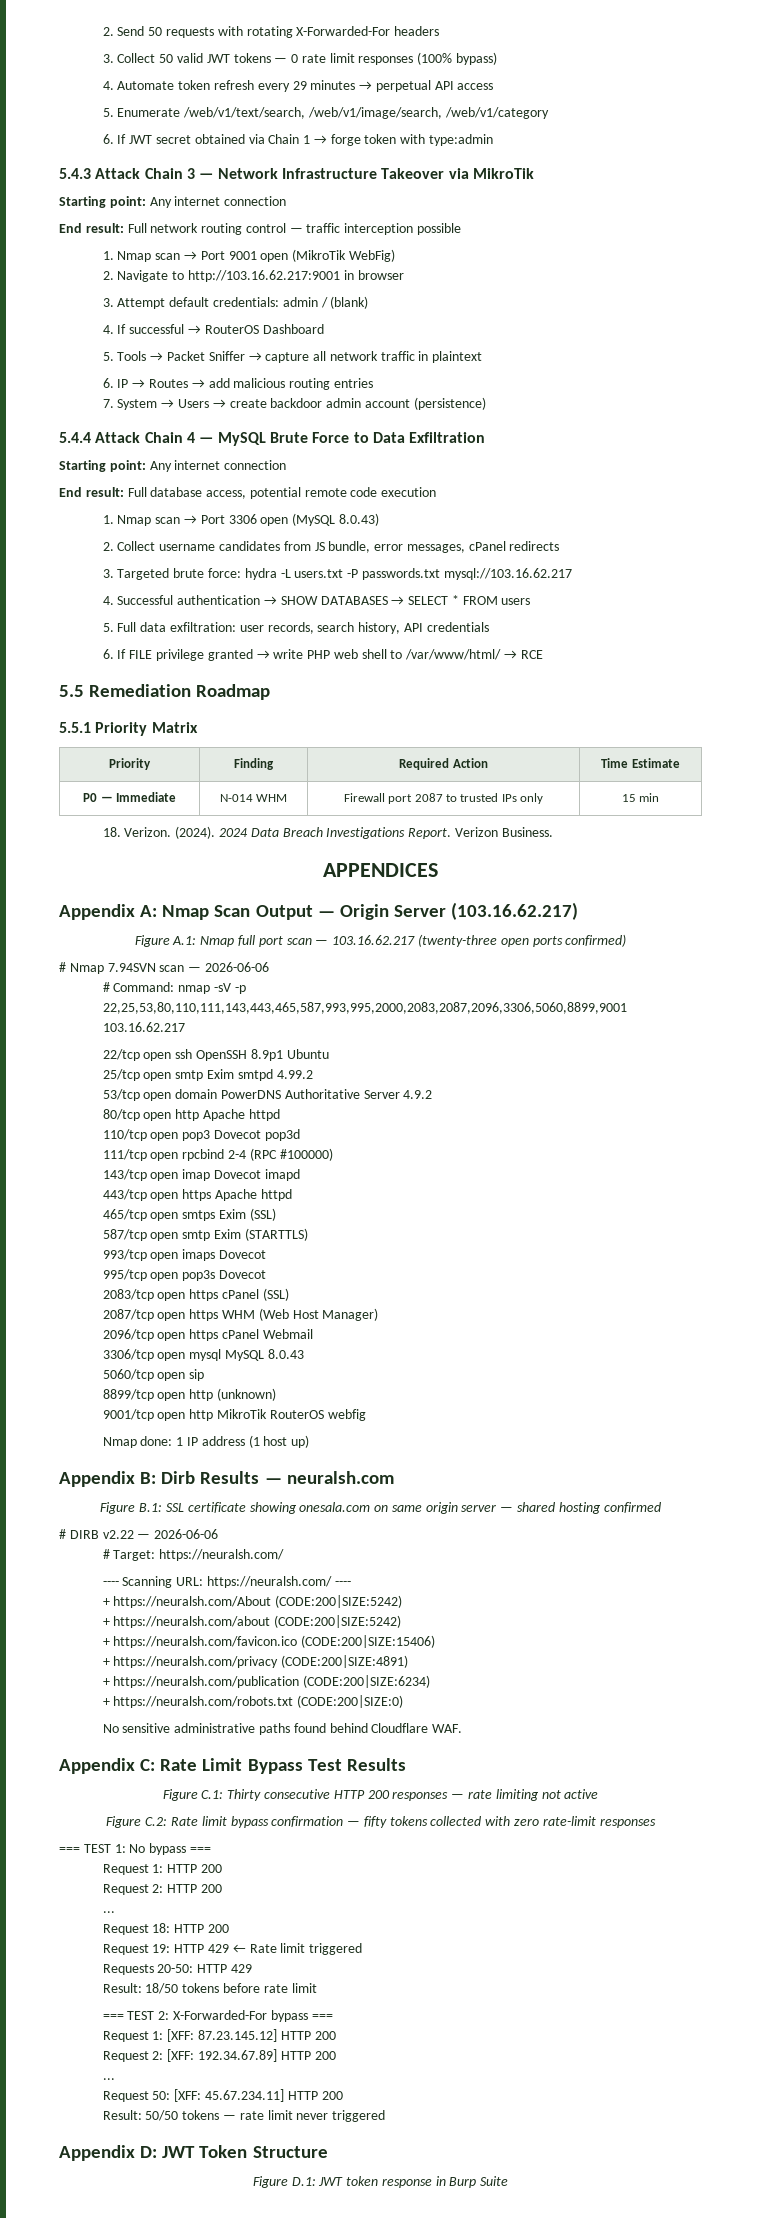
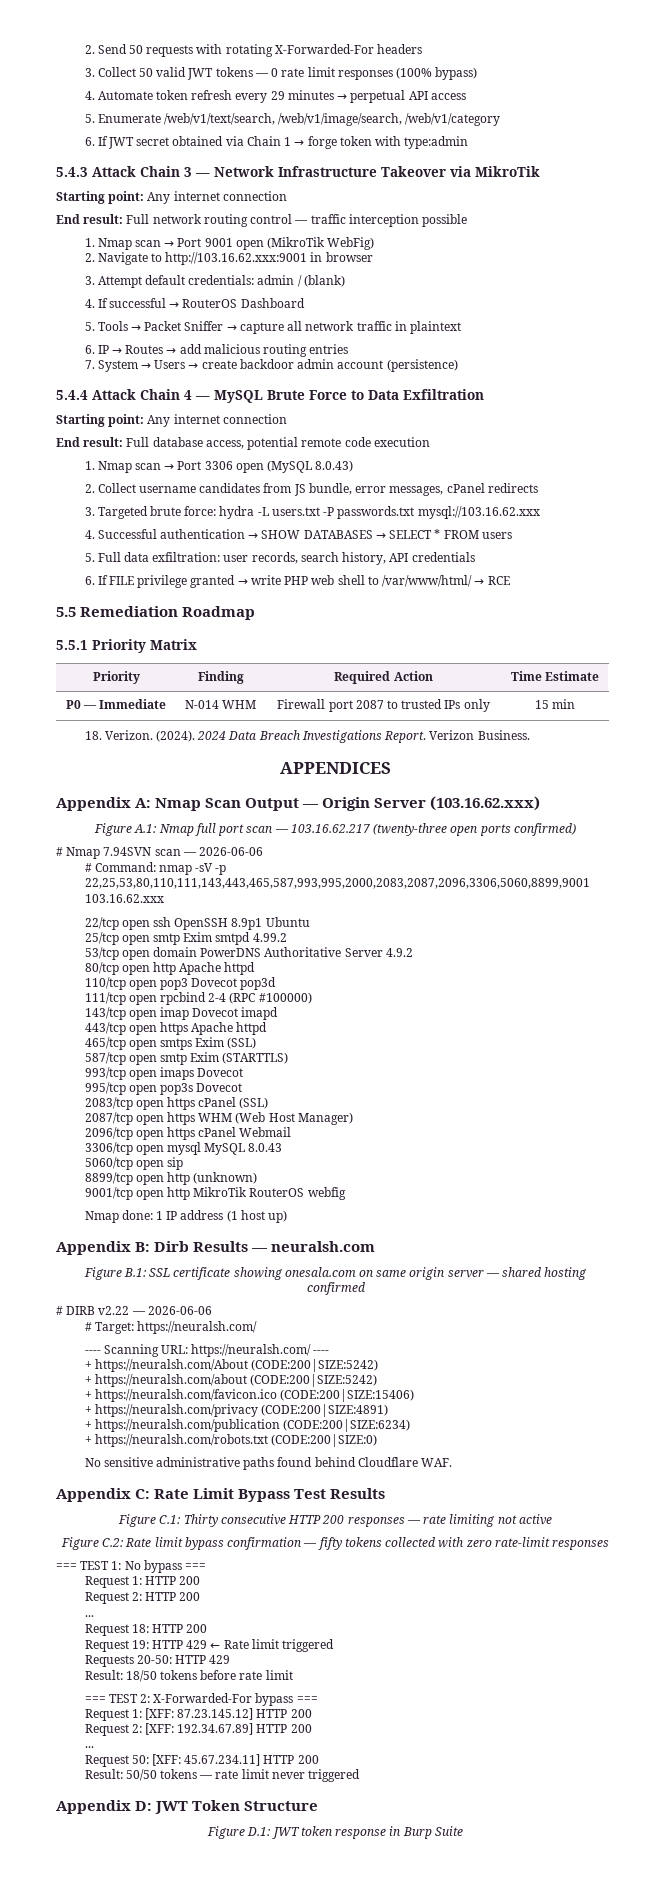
[187,270,340,282] http://103.16.62.217:9001 -> [165,252,308,265] http://103.16.62.xxx:9001
[443,568,572,580] mysql://103.16.62.217 -> [417,506,540,519] mysql://103.16.62.xxx
[451,902,579,920] (103.16.62.217) -> [430,796,541,811] (103.16.62.xxx)
[102,1022,185,1032] 103.16.62.217 -> [84,894,164,903] 103.16.62.xxx

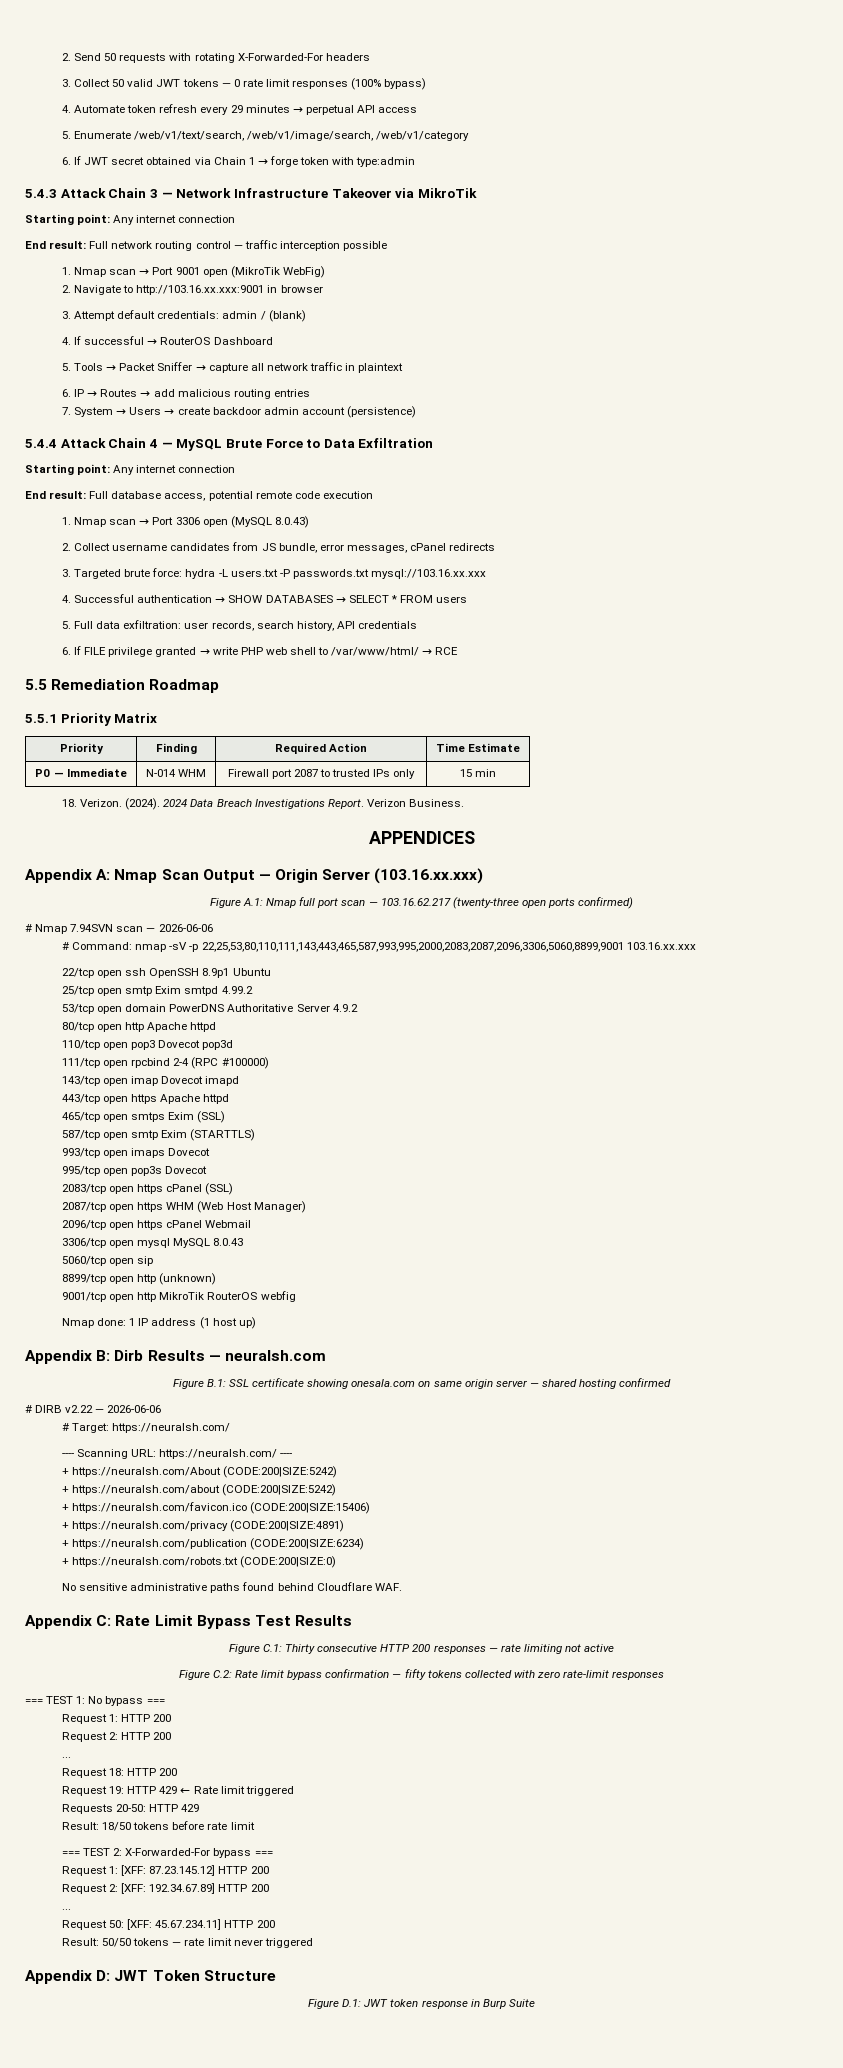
[165,252,308,265] http://103.16.62.xxx:9001 -> [136,285,265,295] http://103.16.xx.xxx:9001
[417,506,540,519] mysql://103.16.62.xxx -> [371,569,487,579] mysql://103.16.xx.xxx
[430,796,541,811] (103.16.62.xxx) -> [374,868,484,884] (103.16.xx.xxx)
[84,894,164,903] 103.16.62.xxx -> [626,942,696,950] 103.16.xx.xxx

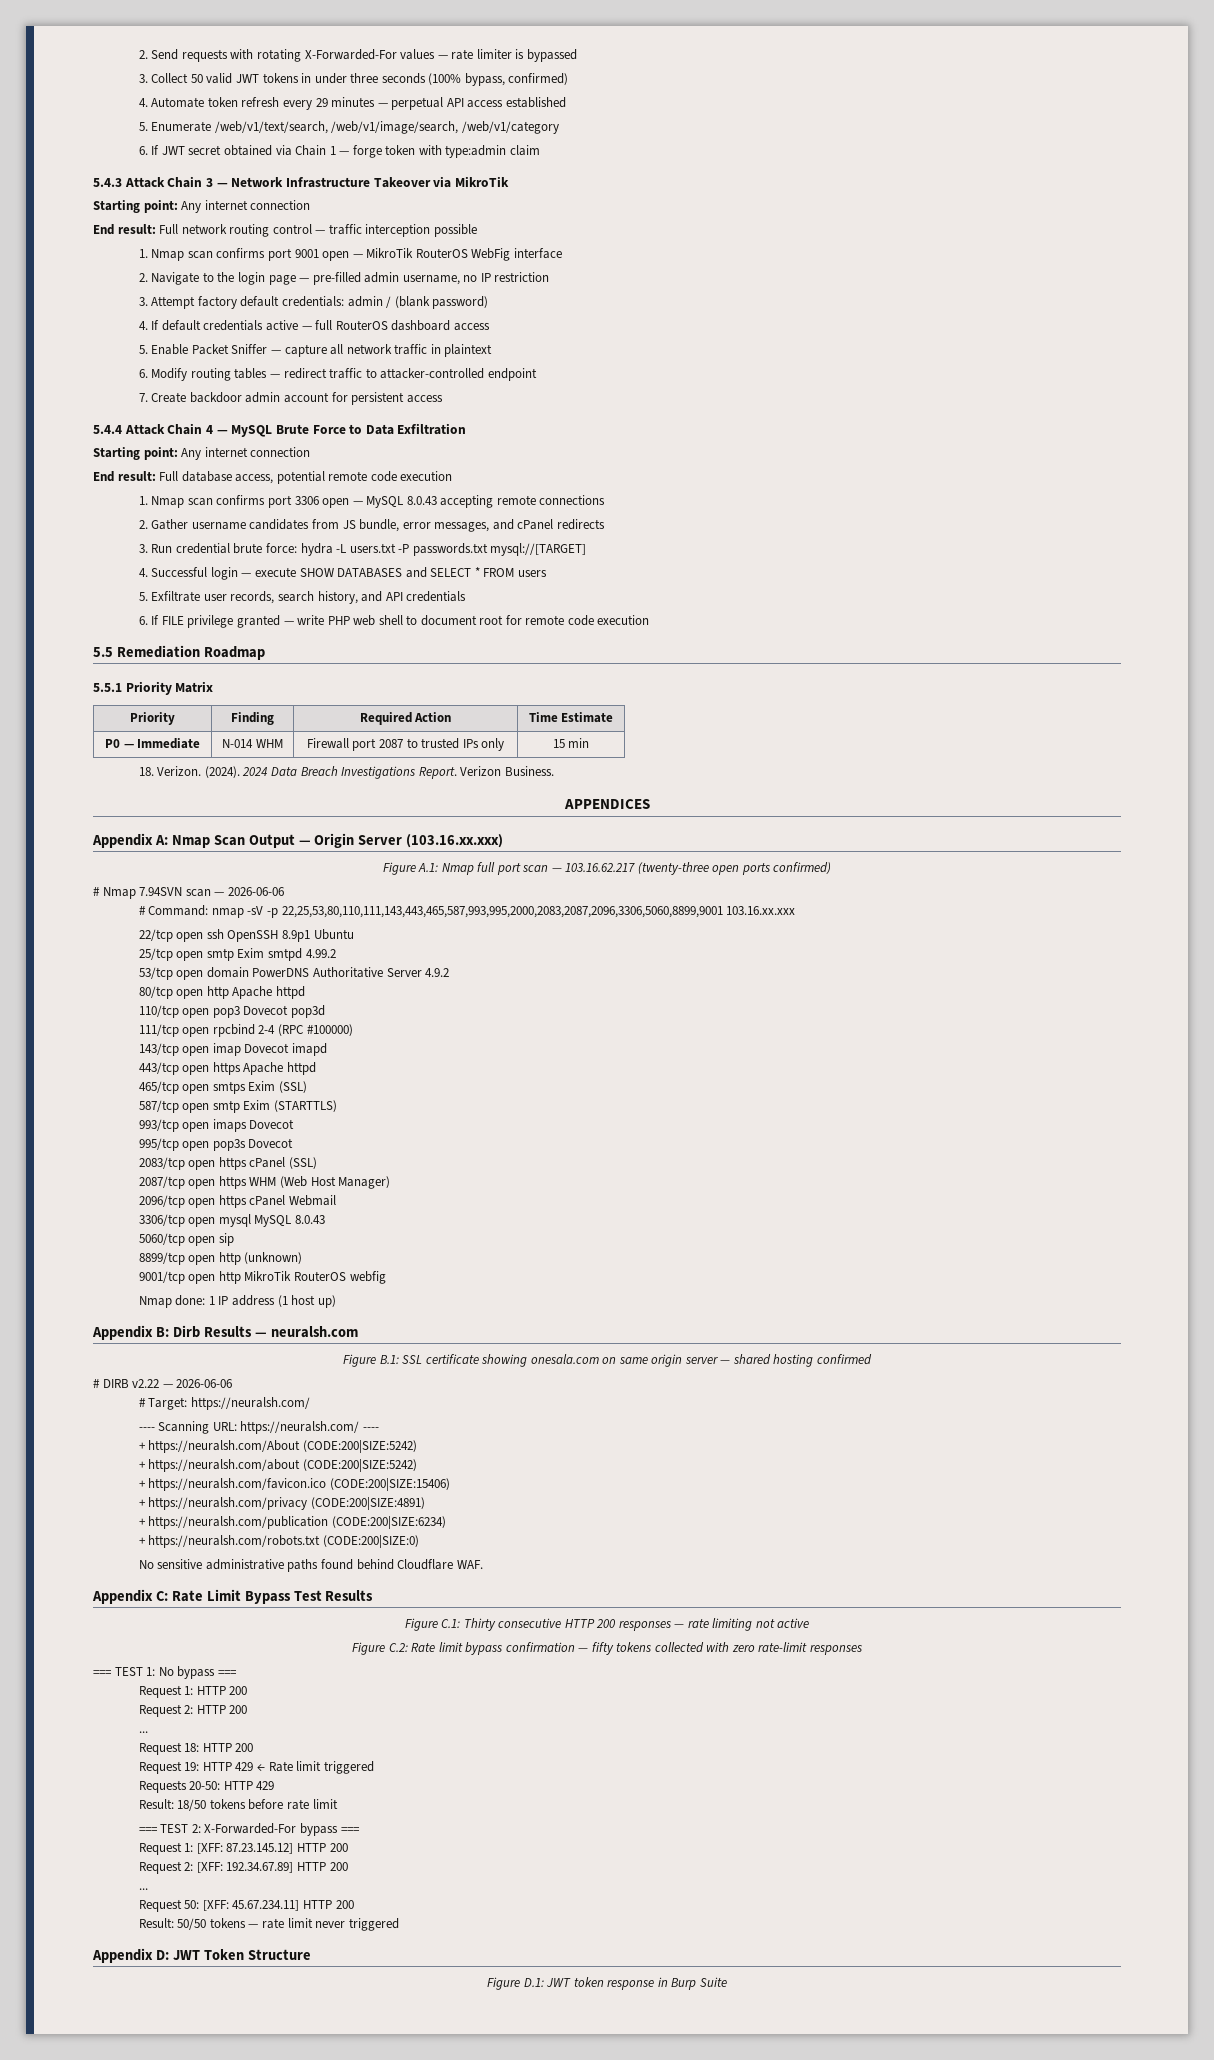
[104,53,117,61] 50 -> (179, 54) none
[325,53,370,61] headers -> [400,49,577,62] values — rate limiter is bypassed
[221,78,427,90] — 0 rate limit responses (100% bypass) -> [301,73,569,86] in under three seconds (100% bypass, confirmed)
[292,107,303,113] → -> [377,103,388,107] —
(418, 110) none -> [505,97,566,108] established
[257,159,268,165] → -> [339,151,350,155] —
(416, 162) none -> [509,145,540,156] claim
[139,266,325,278] [62,285,323,295] → Port 9001 open (MikroTik WebFig) // 2. Navigate to http://103.16.xx.xxx:9001 in browser -> [216,248,562,261] [138,272,550,285] confirms port 9001 open — MikroTik RouterOS WebFig interface // 2. Navigate to the login page — pre-filled admin username, no IP restriction
(116, 316) none -> [197,296,237,309] factory
[268,310,306,322] (blank) -> [394,296,489,309] (blank password)
[84,336,273,345] [62,363,117,371] successful → RouterOS Dashboard // 5. Tools → -> [161,320,490,331] [138,344,189,355] default credentials active — full RouterOS dashboard access // 5. Enable
[195,365,206,371] → -> [270,350,281,354] —
[74,389,310,399] [62,406,417,418] IP → Routes → add malicious routing entries // 7. System → Users → create backdoor admin account (persistence) -> [151,368,537,381] [138,392,443,405] Modify routing tables — redirect traffic to attacker-controlled endpoint // 7. Create backdoor admin account for persistent access
[139,516,309,528] [62,543,111,551] → Port 3306 open (MySQL 8.0.43) // 2. Collect -> [216,495,606,508] [138,519,189,530] confirms port 3306 open — MySQL 8.0.43 accepting remote connections // 2. Gather
(407, 549) none -> [492,519,514,530] and
[74,569,122,579] Targeted -> [151,543,230,554] Run credential
[371,569,487,579] mysql://103.16.xx.xxx -> [490,543,587,556] mysql://[TARGET]
[137,595,226,603] authentication → -> [210,567,296,580] login — execute
[335,597,346,603] → -> [405,567,427,578] and
[74,620,182,629] Full data exfiltration: -> [151,591,201,602] Exfiltrate
(334, 626) none -> [361,591,383,602] and
[199,649,210,655] → -> [283,621,294,625] —
[331,647,459,656] /var/www/html/ → RCE -> [420,615,650,626] document root for remote code execution

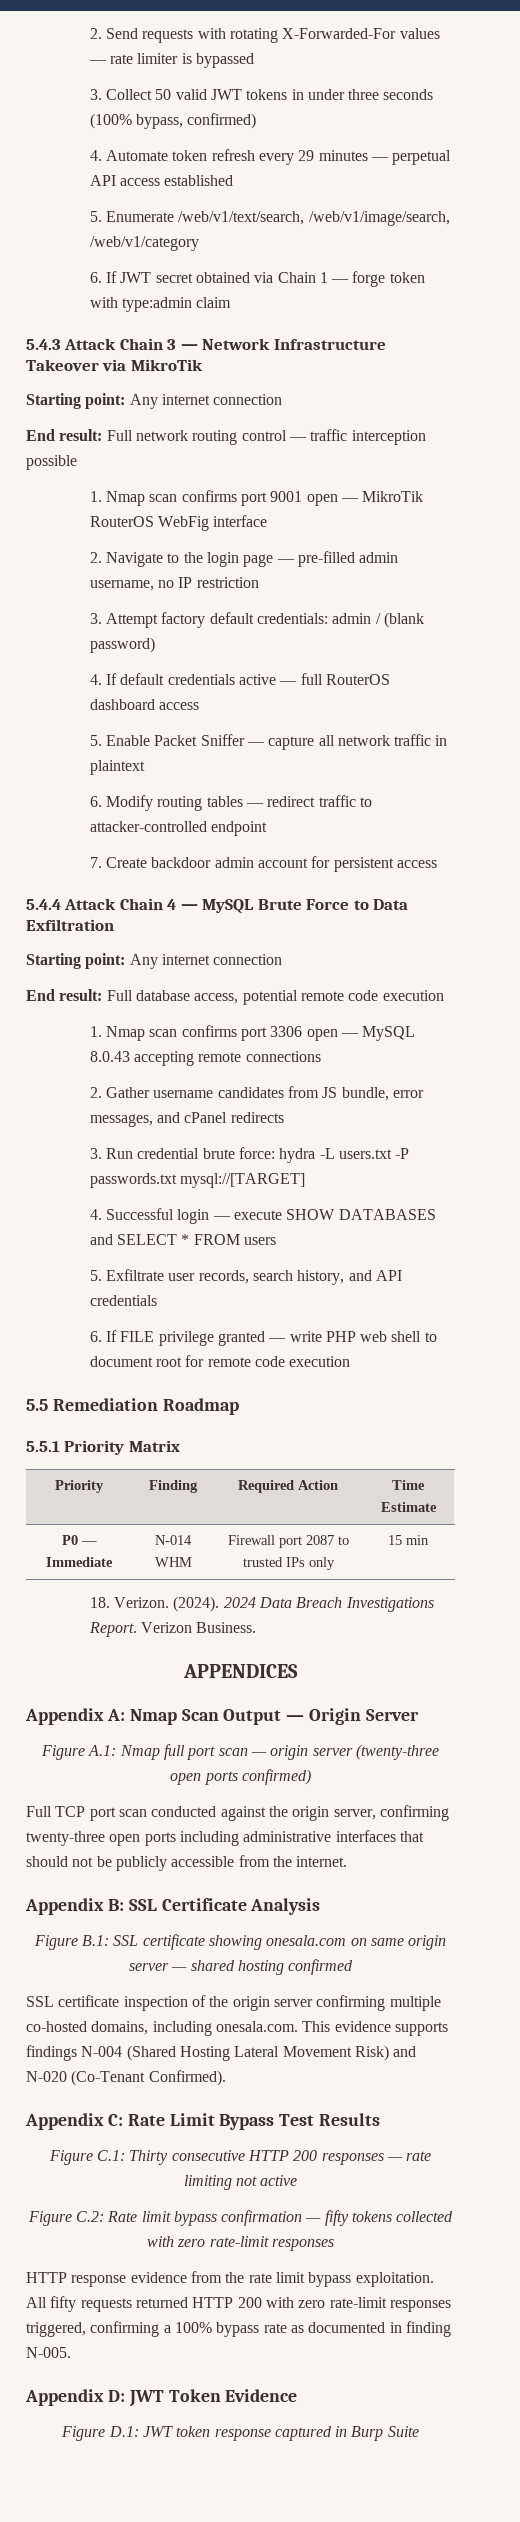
[406,834,504,848] (103.16.xx.xxx) -> (420, 1715) none
[565,863,636,872] 103.16.62.217 -> [270,1745,353,1760] origin server
[93,887,284,899] [138,905,796,918] [138,929,354,942] [138,948,336,961] [138,967,450,980] [138,986,305,999] [138,1005,325,1018] [138,1024,353,1037] [138,1043,327,1056] [138,1062,316,1075] [138,1081,307,1094] [138,1100,337,1113] [138,1119,295,1132] [138,1138,294,1151] [138,1157,317,1170] [138,1176,391,1189] [138,1195,336,1208] [138,1214,325,1227] [138,1233,234,1246] [138,1252,303,1265] [138,1271,386,1284] [138,1295,336,1308] [92,1325,358,1340] # Nmap 7.94SVN scan — 2026-06-06 // # Command: nmap -sV -p 22,25,53,80,110,111,143,443,465,587,993,995,2000,2083,2087,2096,3306,5060,8899,9001 103.16.xx.xxx // 22/tcp open ssh OpenSSH 8.9p1 Ubuntu // 25/tcp open smtp Exim smtpd 4.99.2 // 53/tcp open domain PowerDNS Authoritative Server 4.9.2 // 80/tcp open http Apache httpd // 110/tcp open pop3 Dovecot pop3d // 111/tcp open rpcbind 2-4 (RPC #100000) // 143/tcp open imap Dovecot imapd // 443/tcp open https Apache httpd // 465/tcp open smtps Exim (SSL) // 587/tcp open smtp Exim (STARTTLS) // 993/tcp open imaps Dovecot // 995/tcp open pop3s Dovecot // 2083/tcp open https cPanel (SSL) // 2087/tcp open https WHM (Web Host Manager) // 2096/tcp open https cPanel Webmail // 3306/tcp open mysql MySQL 8.0.43 // 5060/tcp open sip // 8899/tcp open http (unknown) // 9001/tcp open http MikroTik RouterOS webfig // Nmap done: 1 IP address (1 host up) // Appendix B: Dirb Results — neuralsh.com -> [26,1805,449,1821] [26,1830,424,1846] [26,1855,348,1871] [25,1898,321,1915] Full TCP port scan conducted against the origin server, confirming twenty-three open ports including administrative interfaces that should not be publicly accessible from the internet. // Appendix B: SSL Certificate Analysis
[93,1379,233,1388] [138,1397,310,1410] [138,1421,379,1434] [138,1440,417,1454] [138,1459,417,1473] [138,1478,450,1492] [138,1497,425,1511] [138,1516,446,1530] [138,1535,419,1549] [138,1559,483,1572] # DIRB v2.22 — 2026-06-06 // # Target: https://neuralsh.com/ // ---- Scanning URL: https://neuralsh.com/ ---- // + https://neuralsh.com/About (CODE:200|SIZE:5242) // + https://neuralsh.com/about (CODE:200|SIZE:5242) // + https://neuralsh.com/favicon.ico (CODE:200|SIZE:15406) // + https://neuralsh.com/privacy (CODE:200|SIZE:4891) // + https://neuralsh.com/publication (CODE:200|SIZE:6234) // + https://neuralsh.com/robots.txt (CODE:200|SIZE:0) // No sensitive administrative paths found behind Cloudflare WAF. -> [26,1995,441,2011] [26,2021,448,2036] [26,2045,417,2061] [26,2070,226,2086] SSL certificate inspection of the origin server confirming multiple co-hosted domains, including onesala.com. This evidence supports findings N-004 (Shared Hosting Lateral Movement Risk) and N-020 (Co-Tenant Confirmed).
[93,1666,237,1679] [138,1685,248,1698] [138,1704,248,1717] [138,1731,148,1733] [138,1742,254,1755] [138,1761,374,1774] [138,1780,275,1793] [138,1799,338,1811] [138,1823,360,1836] [138,1842,348,1855] [138,1861,348,1874] [138,1888,148,1890] [138,1899,354,1912] [138,1918,399,1931] === TEST 1: No bypass === // Request 1: HTTP 200 // Request 2: HTTP 200 // ... // Request 18: HTTP 200 // Request 19: HTTP 429 ← Rate limit triggered // Requests 20-50: HTTP 429 // Result: 18/50 tokens before rate limit // === TEST 2: X-Forwarded-For bypass === // Request 1: [XFF: 87.23.145.12] HTTP 200 // Request 2: [XFF: 192.34.67.89] HTTP 200 // ... // Request 50: [XFF: 45.67.234.11] HTTP 200 // Result: 50/50 tokens — rate limit never triggered -> [26,2271,434,2287] [26,2296,451,2312] [26,2321,451,2337] [26,2347,71,2358] HTTP response evidence from the rate limit bypass exploitation. All fifty requests returned HTTP 200 with zero rate-limit responses triggered, confirming a 100% bypass rate as documented in finding N-005.
[247,1949,311,1960] Structure -> [225,2389,298,2402] Evidence
(655, 1985) none -> [274,2426,332,2441] captured

